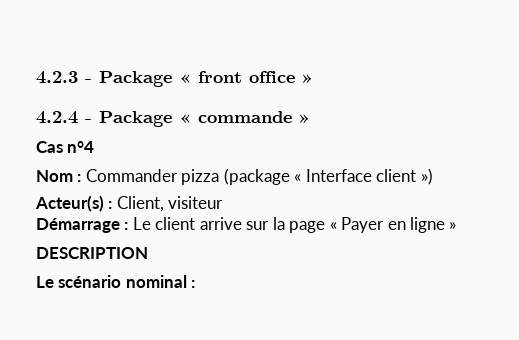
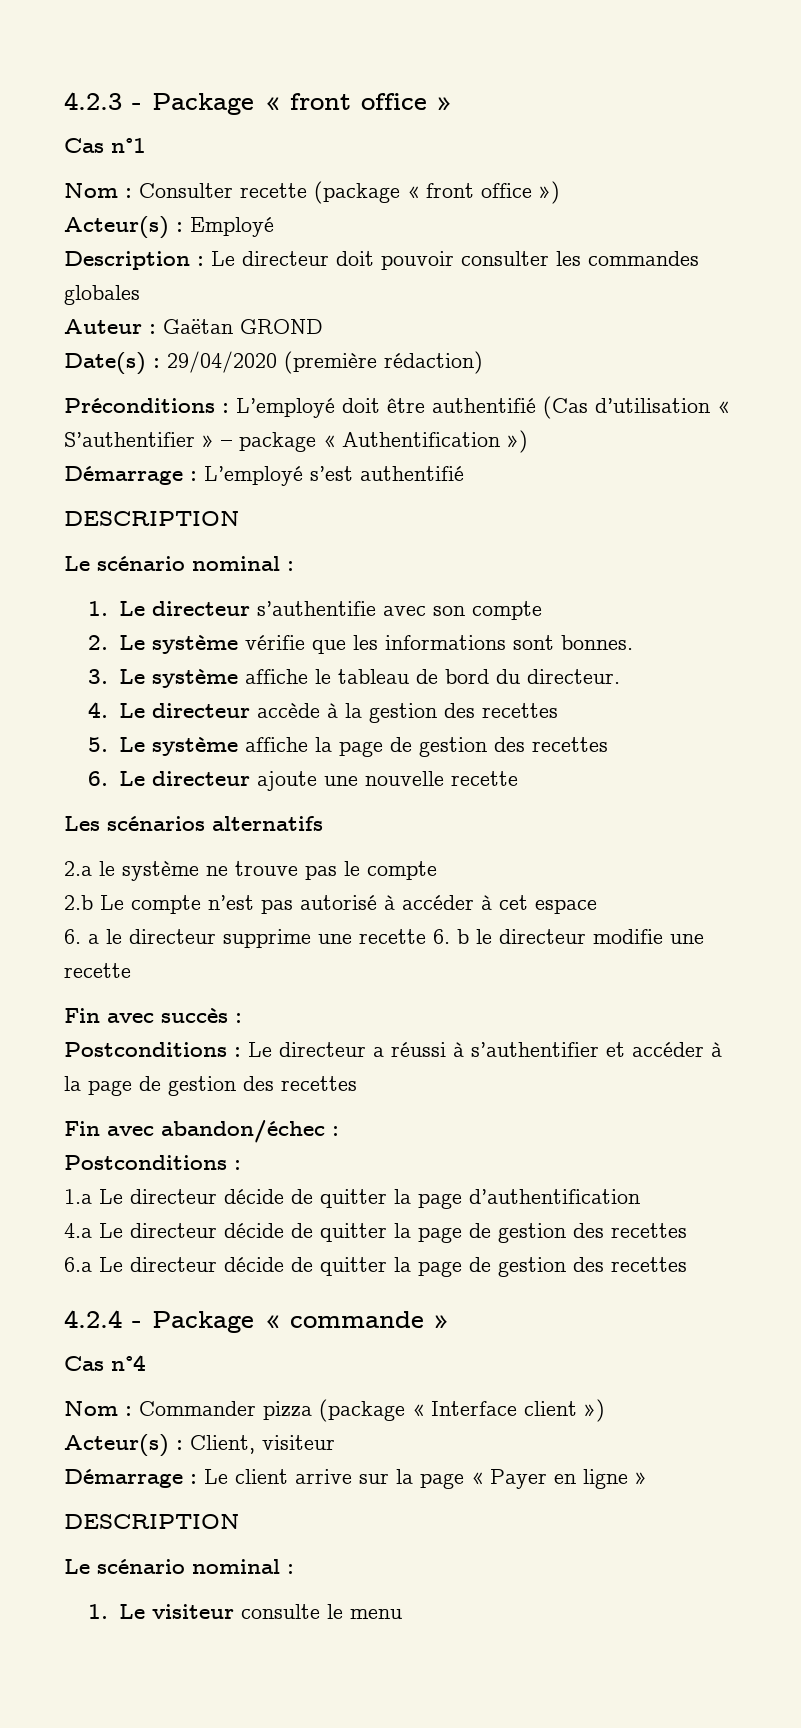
(314, 78) none -> [64,138,146,153] [64,181,560,204] [64,216,274,239] [64,251,699,270] [64,285,140,305] [64,319,323,334] [64,351,483,375] [64,396,729,419] [64,430,528,453] [64,466,464,486] [64,511,240,526] [64,556,294,571] [88,601,543,620] [88,635,634,654] [88,669,621,688] [88,702,559,723] [88,737,609,757] [88,771,519,791] [64,816,323,831] [64,861,437,881] [64,895,597,914] [64,929,704,948] [64,963,131,978] [64,1008,242,1023] [64,1042,722,1057] [64,1076,357,1096] [64,1120,339,1143] [64,1155,241,1170] [64,1189,640,1209] [64,1223,687,1243] [64,1257,687,1277] // Cas n°1 // Nom : Consulter recette (package « front office ») // Acteur(s) : Employé // Description : Le directeur doit pouvoir consulter les commandes globales // Auteur : Gaëtan GROND // Date(s) : 29/04/2020 (première rédaction) // Préconditions : L’employé doit être authentifié (Cas d’utilisation « S’authentifier » – package « Authentification ») // Démarrage : L’employé s’est authentifié // DESCRIPTION // Le scénario nominal : // 1. Le directeur s’authentifie avec son compte // 2. Le système vérifie que les informations sont bonnes. // 3. Le système affiche le tableau de bord du directeur. // 4. Le directeur accède à la gestion des recettes // 5. Le système affiche la page de gestion des recettes // 6. Le directeur ajoute une nouvelle recette // Les scénarios alternatifs // 2.a le système ne trouve pas le compte // 2.b Le compte n’est pas autorisé à accéder à cet espace // 6. a le directeur supprime une recette 6. b le directeur modifie une recette // Fin avec succès : // Postconditions : Le directeur a réussi à s’authentifier et accéder à la page de gestion des recettes // Fin avec abandon/échec : // Postconditions : // 1.a Le directeur décide de quitter la page d’authentification // 4.a Le directeur décide de quitter la page de gestion des recettes // 6.a Le directeur décide de quitter la page de gestion des recettes
(196, 284) none -> [88,1604,403,1619] // 1. Le visiteur consulte le menu

